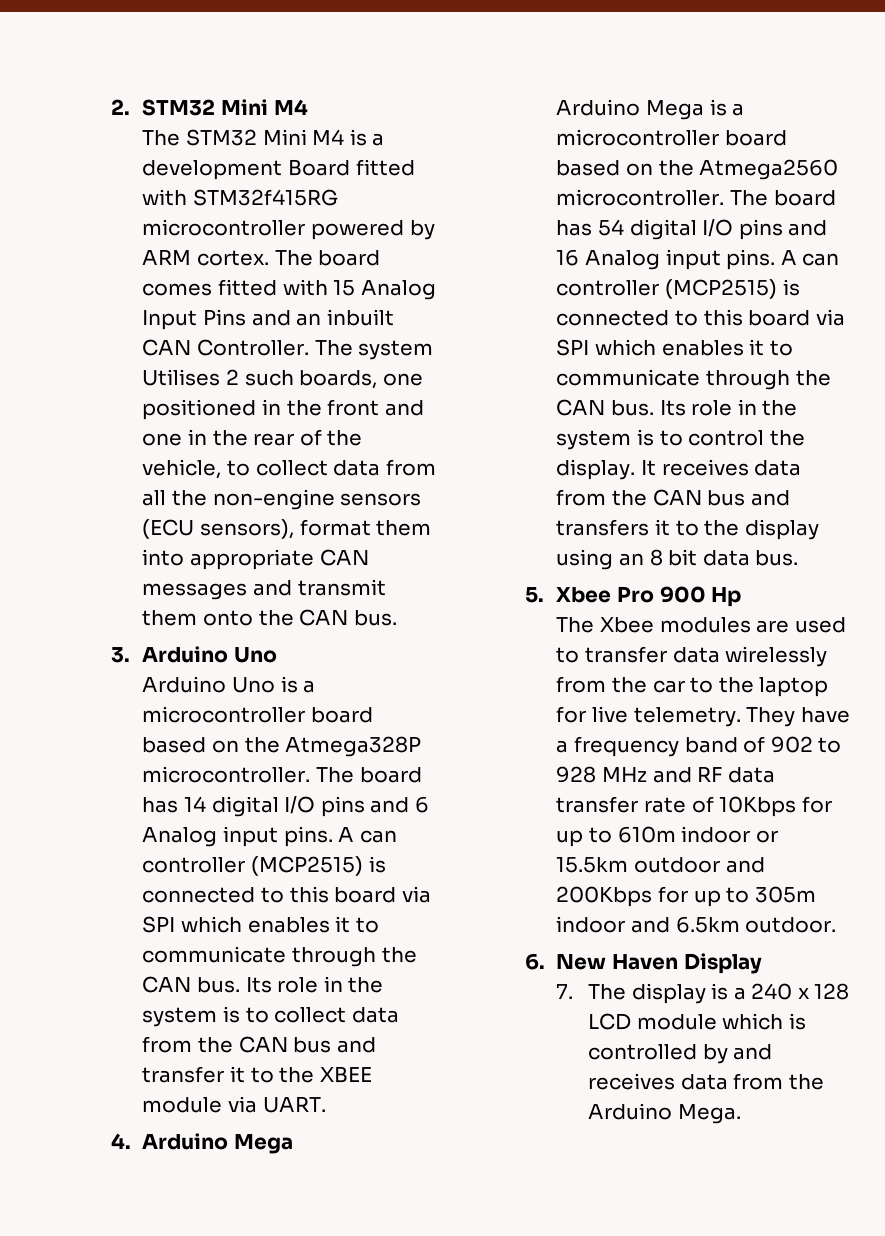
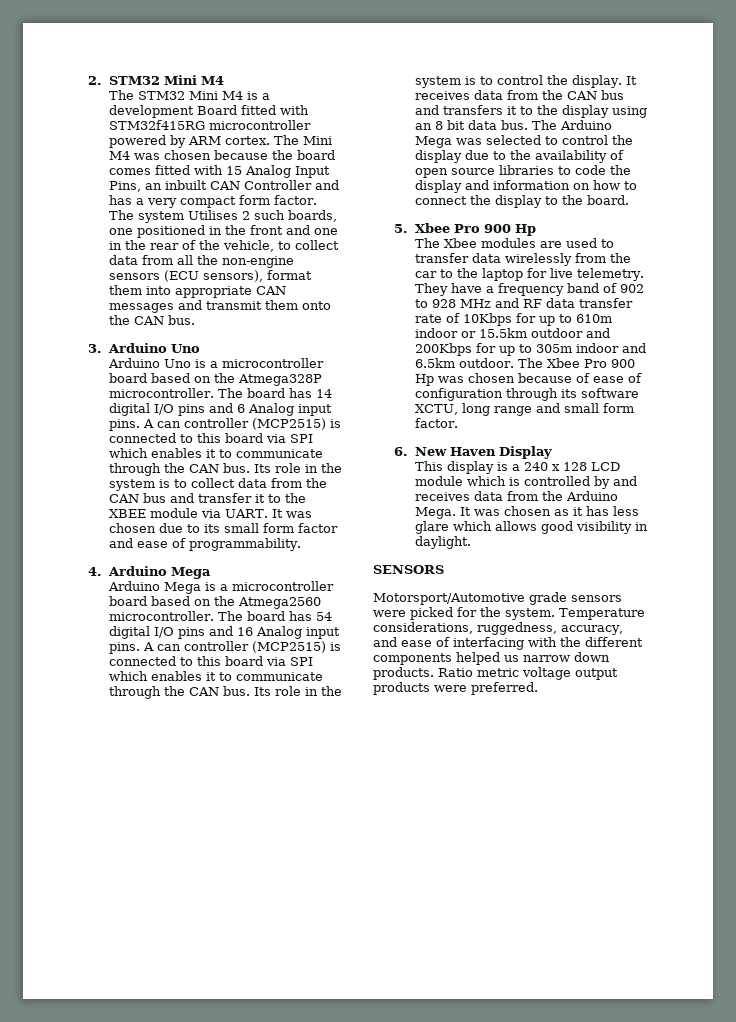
(313, 258) none -> [302,136,332,145] [108,150,293,160] Mini M4 was chosen because the
[203,309,291,326] Pins and -> [108,181,141,192] Pins,
[197,339,310,356] Controller. -> [243,180,339,190] [108,195,317,208] Controller and has a very compact form factor.
(326, 1104) none -> [271,509,312,518] [108,523,338,533] [108,538,301,551] It was chosen due to its small form factor and ease of programmability.
(799, 558) none -> [531,120,612,130] [414,135,633,148] [414,150,624,163] [414,165,631,178] [414,180,637,193] [414,195,629,208] The Arduino Mega was selected to control the display due to the availability of open source libraries to code the display and information on how to connect the display to the board.
(837, 925) none -> [517,358,635,368] [414,373,642,386] [414,388,639,401] [414,403,634,416] [414,418,458,428] The Xbee Pro 900 Hp was chosen because of ease of configuration through its software XCTU, long range and small form factor.
[556,984,627,1000] 7. The -> [414,461,443,471] This
(741, 1114) none -> [459,506,639,516] [414,521,648,534] [414,536,471,549] [373,565,444,574] [373,592,622,605] [373,607,645,620] [373,622,623,635] [373,637,643,650] [373,652,610,665] [373,667,618,680] [373,682,538,695] It was chosen as it has less glare which allows good visibility in daylight. // SENSORS // Motorsport/Automotive grade sensors were picked for the system. Temperature considerations, ruggedness, accuracy, and ease of interfacing with the different components helped us narrow down products. Ratio metric voltage output products were preferred.

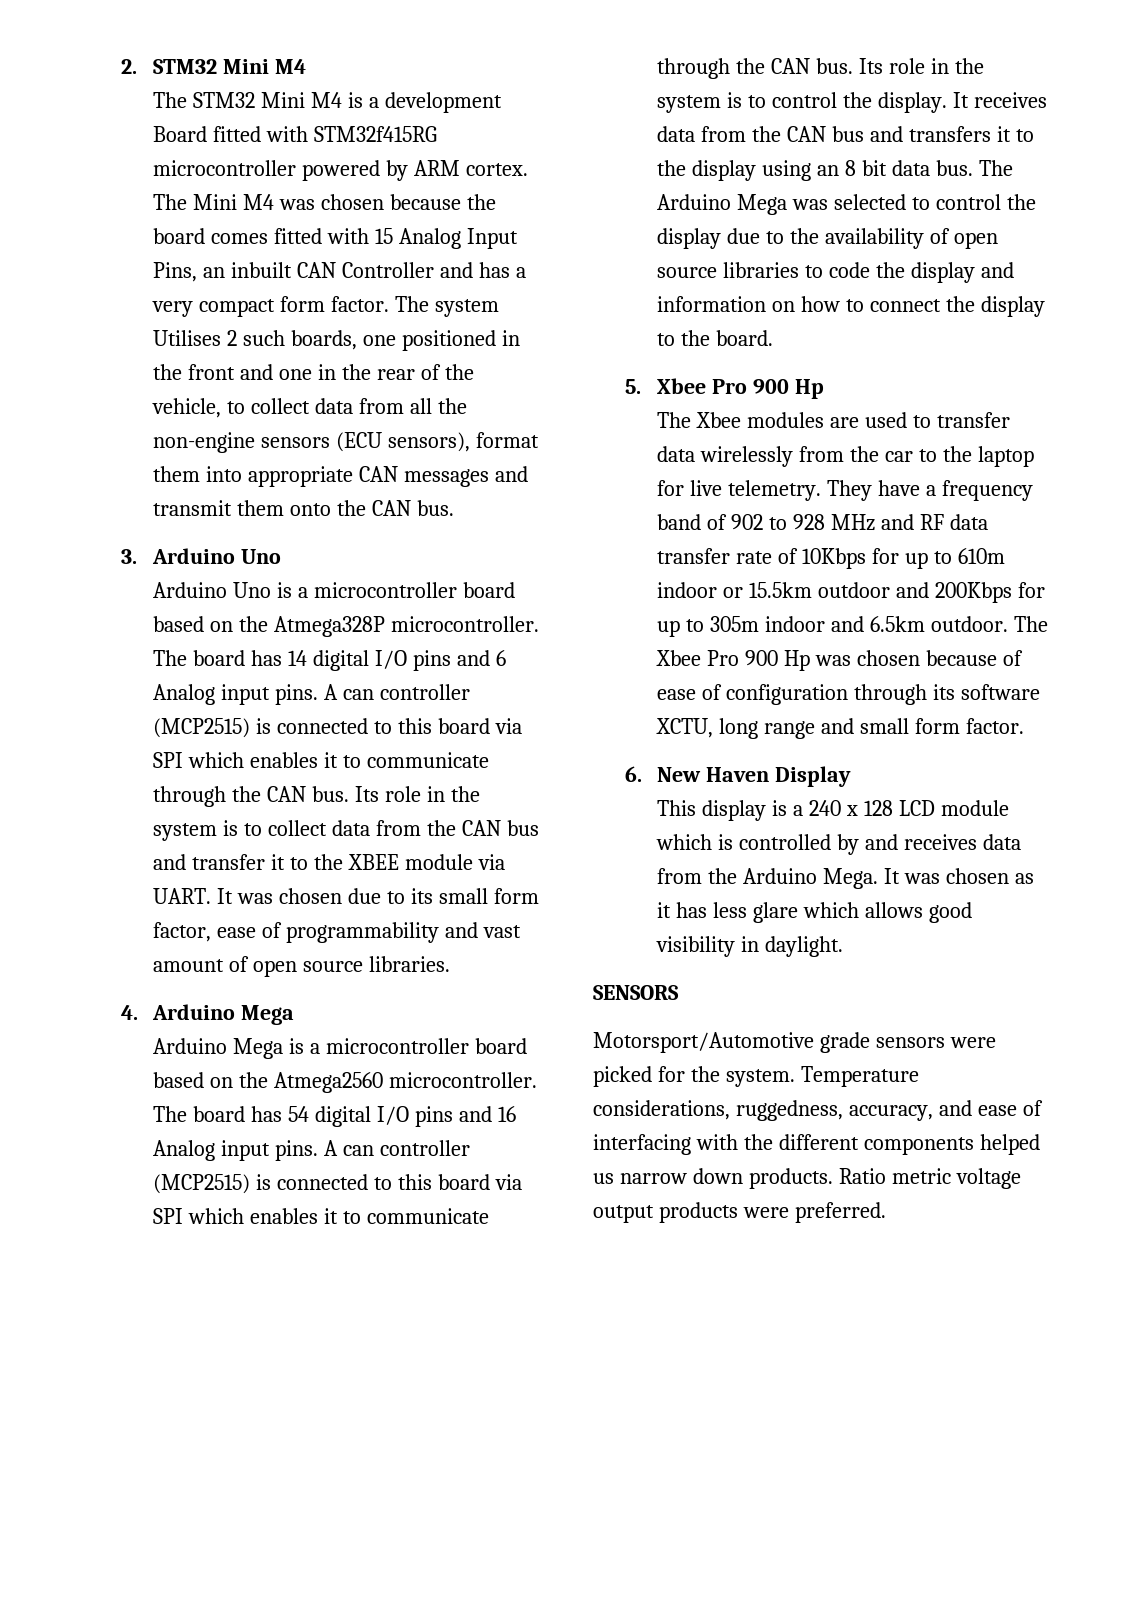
[297,523,338,533] [108,538,301,551] factor and ease of programmability. -> [153,922,521,943] [153,956,451,977] factor, ease of programmability and vast amount of open source libraries.

